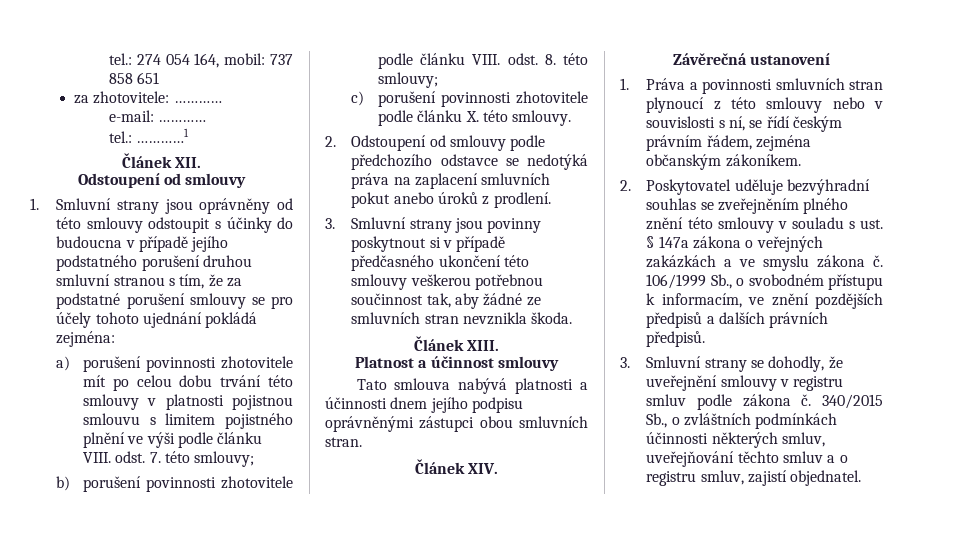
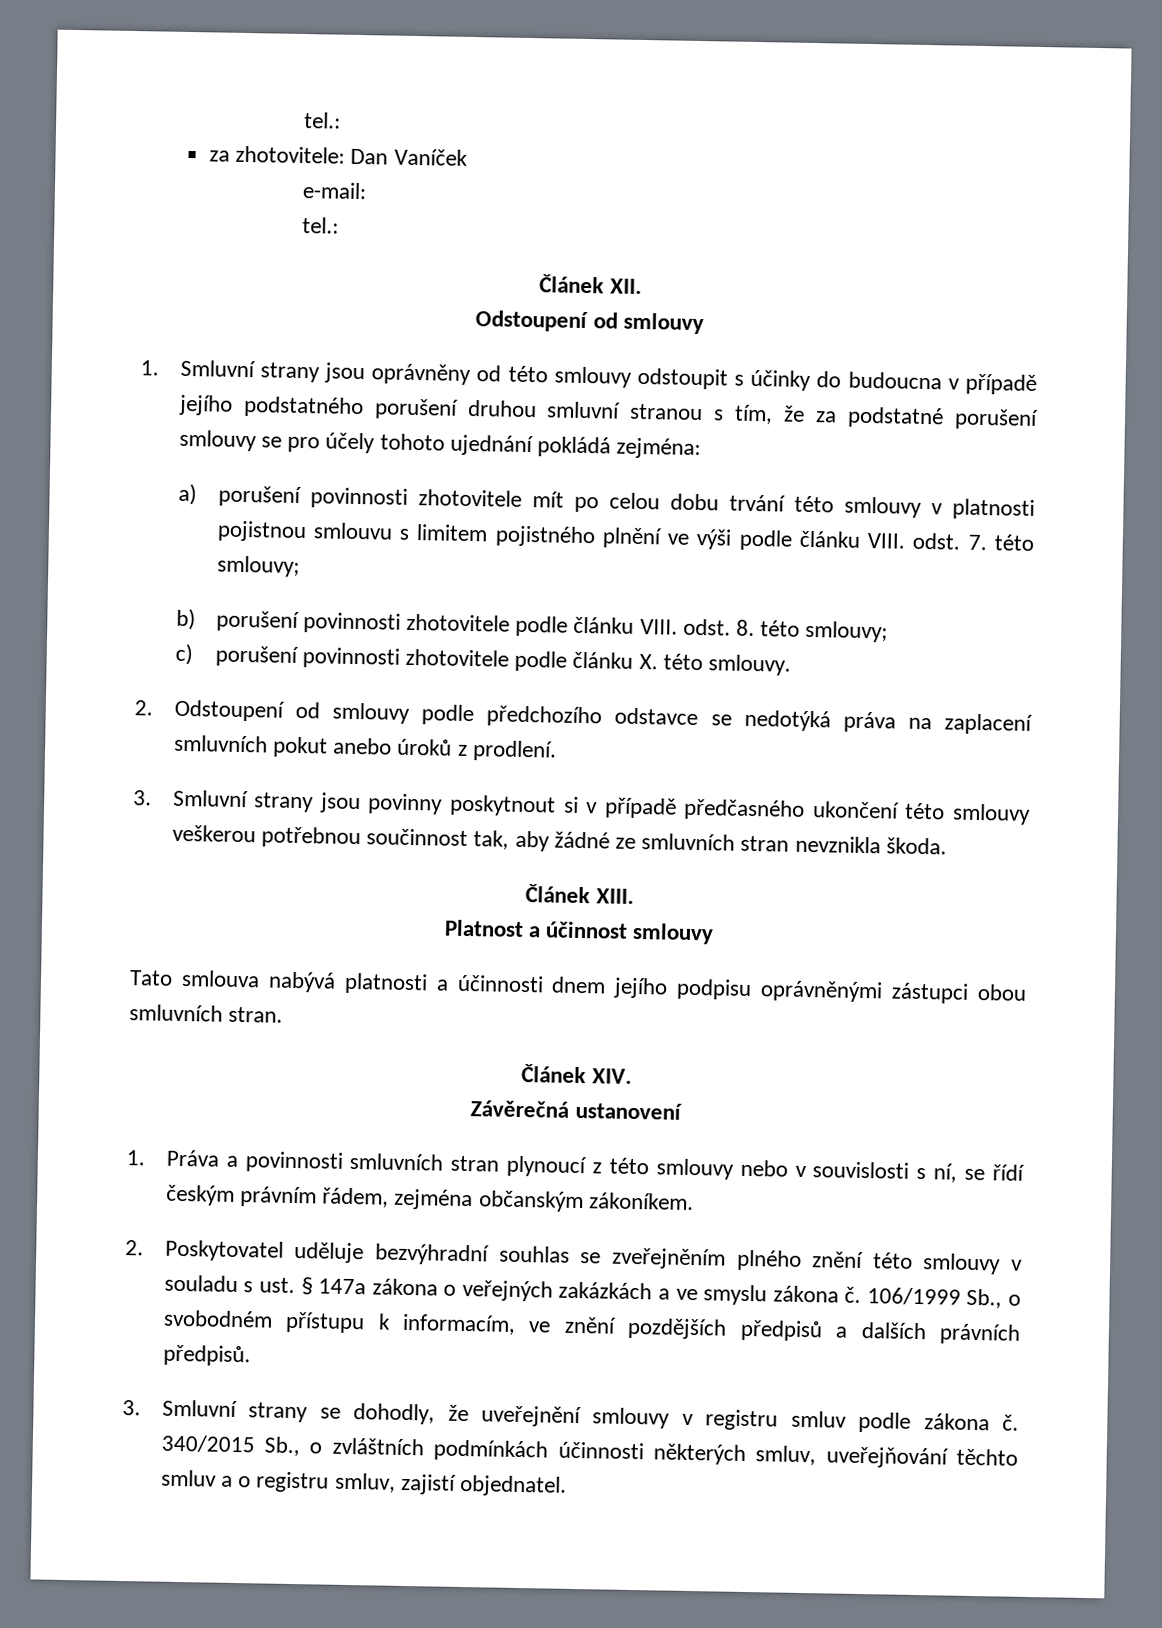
[108,53,293,68] [108,72,160,84] tel.: 274 054 164, mobil: 737 858 651 -> [304,112,342,129] tel.:
[173,101,222,103] ………… -> [350,148,468,166] Dan Vaníček
[158,120,207,122] [108,128,190,143] ………… // tel.: …………1 -> [302,216,340,234] // tel.:

